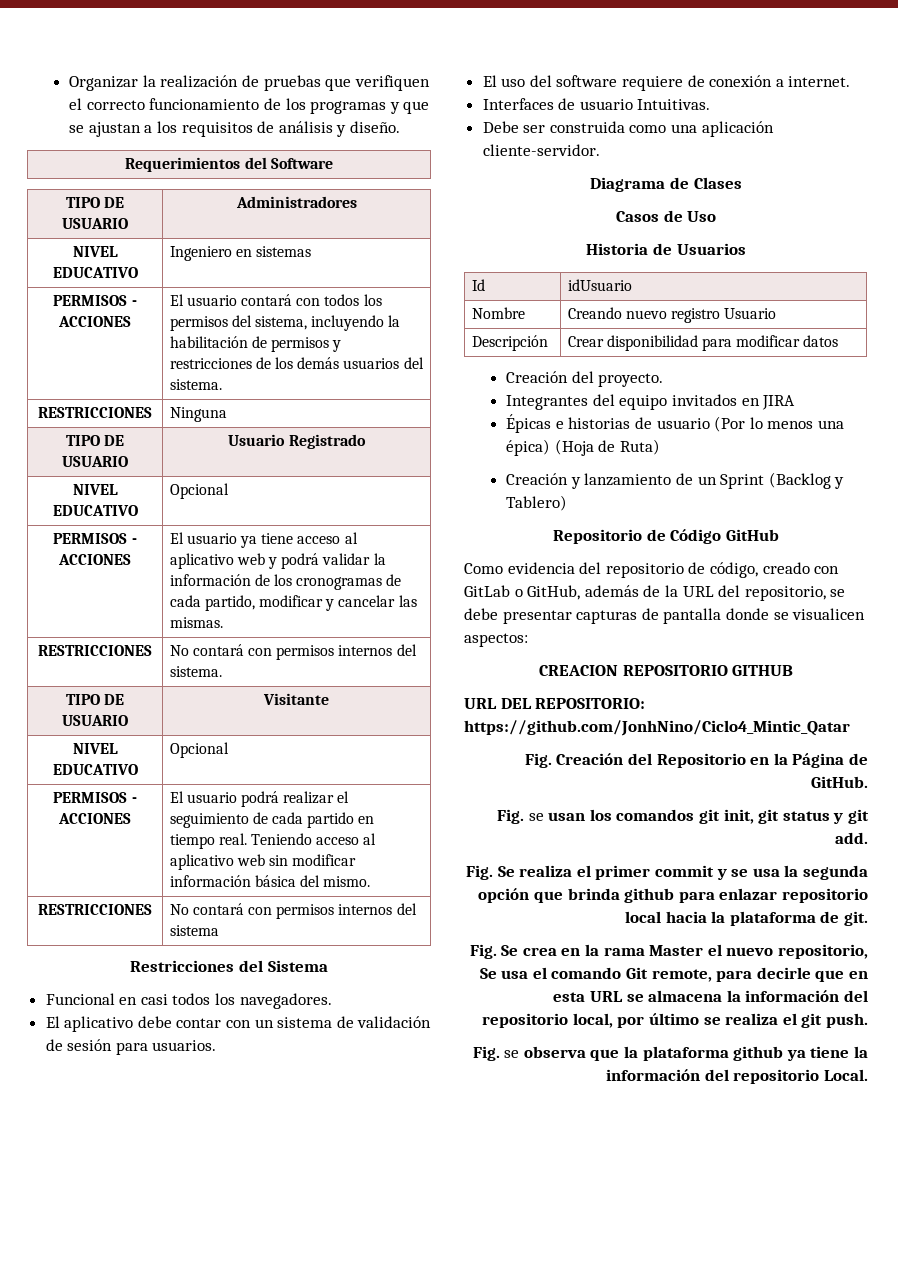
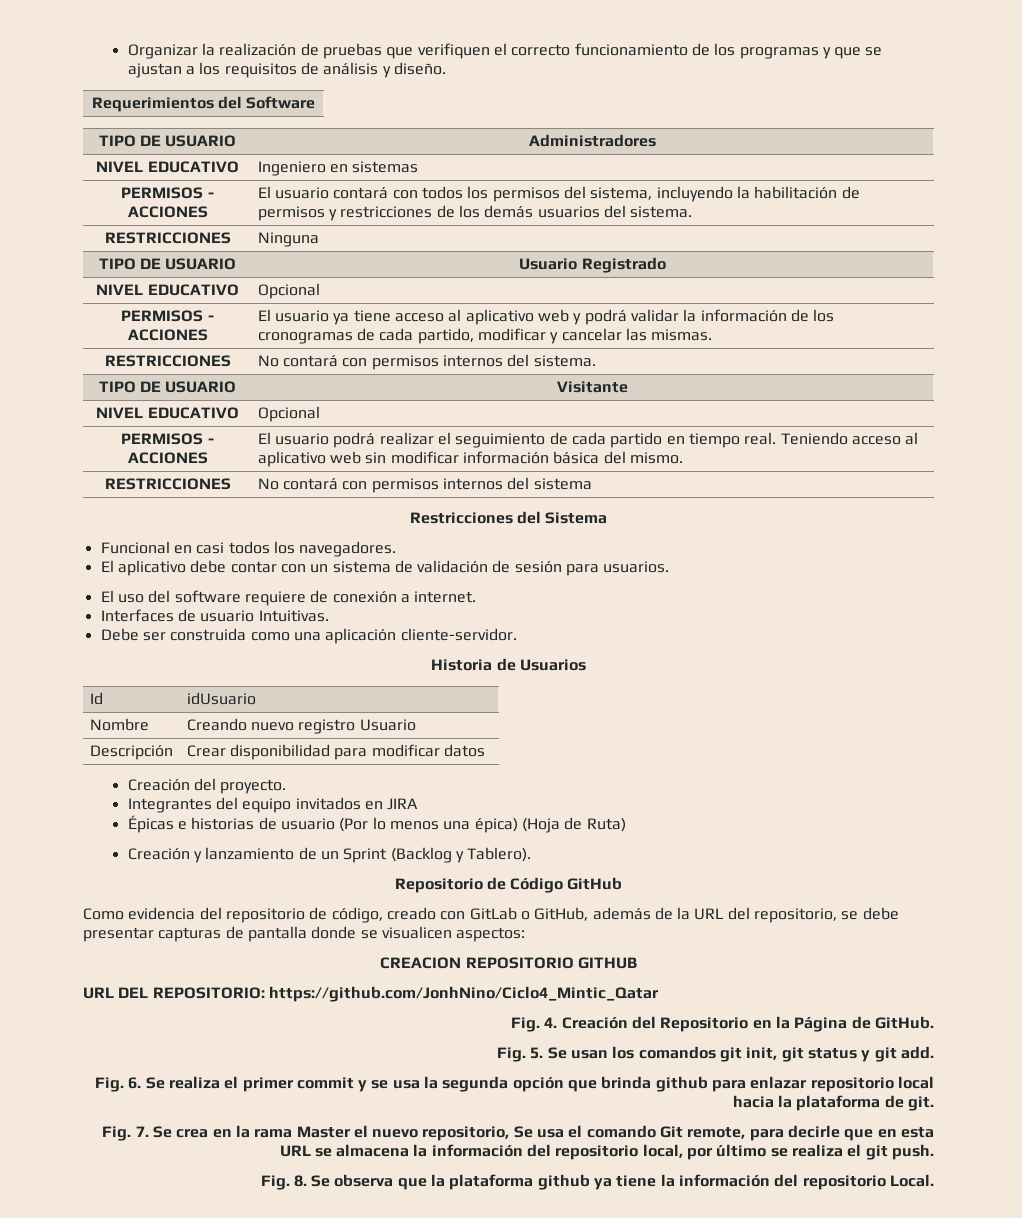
[590,177,742,192] [615,210,717,222] // Diagrama de Clases // Casos de Uso -> (517, 634) none
[506,495,568,511] Tablero) -> [467,847,532,862] Tablero).
(552, 760) none -> [544,1017,558,1028] 4.
[528,813,544,821] se -> [530,1047,567,1059] 5. Se
(494, 872) none -> [128,1077,142,1089] 6.
(497, 951) none -> [135,1126,149,1137] 7.
[504,1050,520,1058] se -> [293,1175,331,1187] 8. Se

